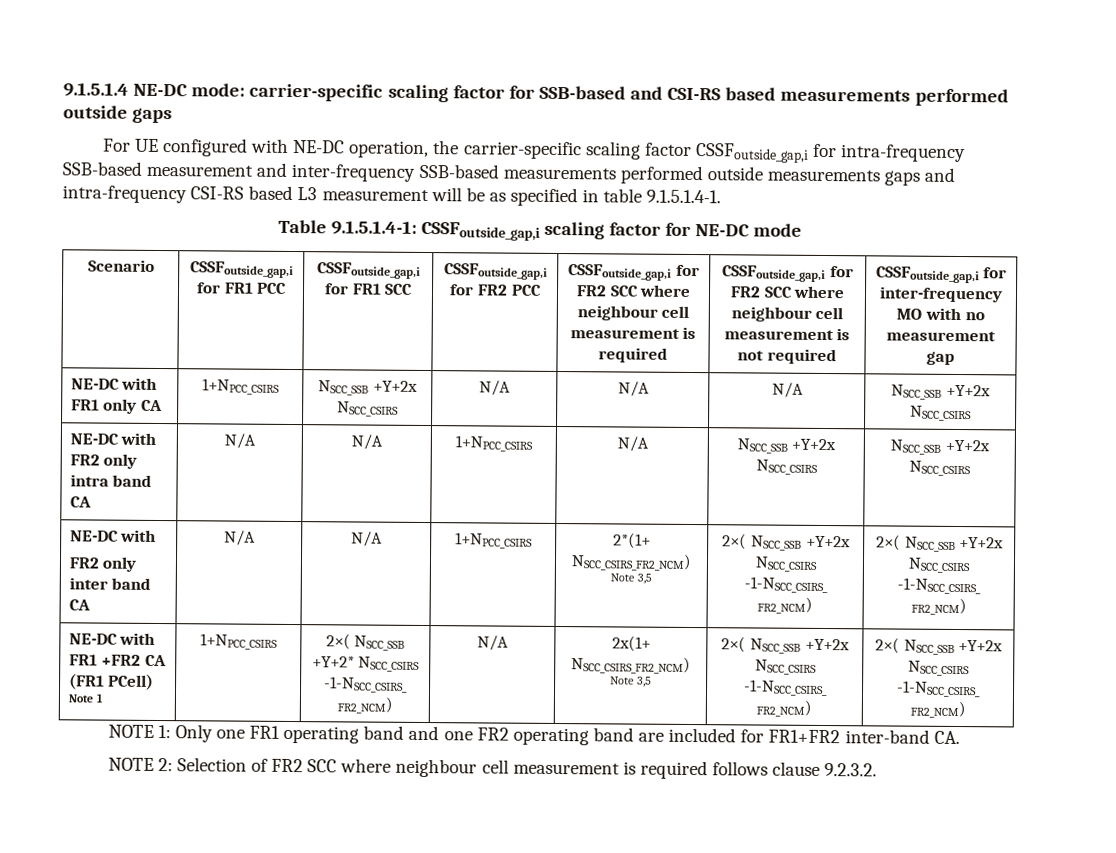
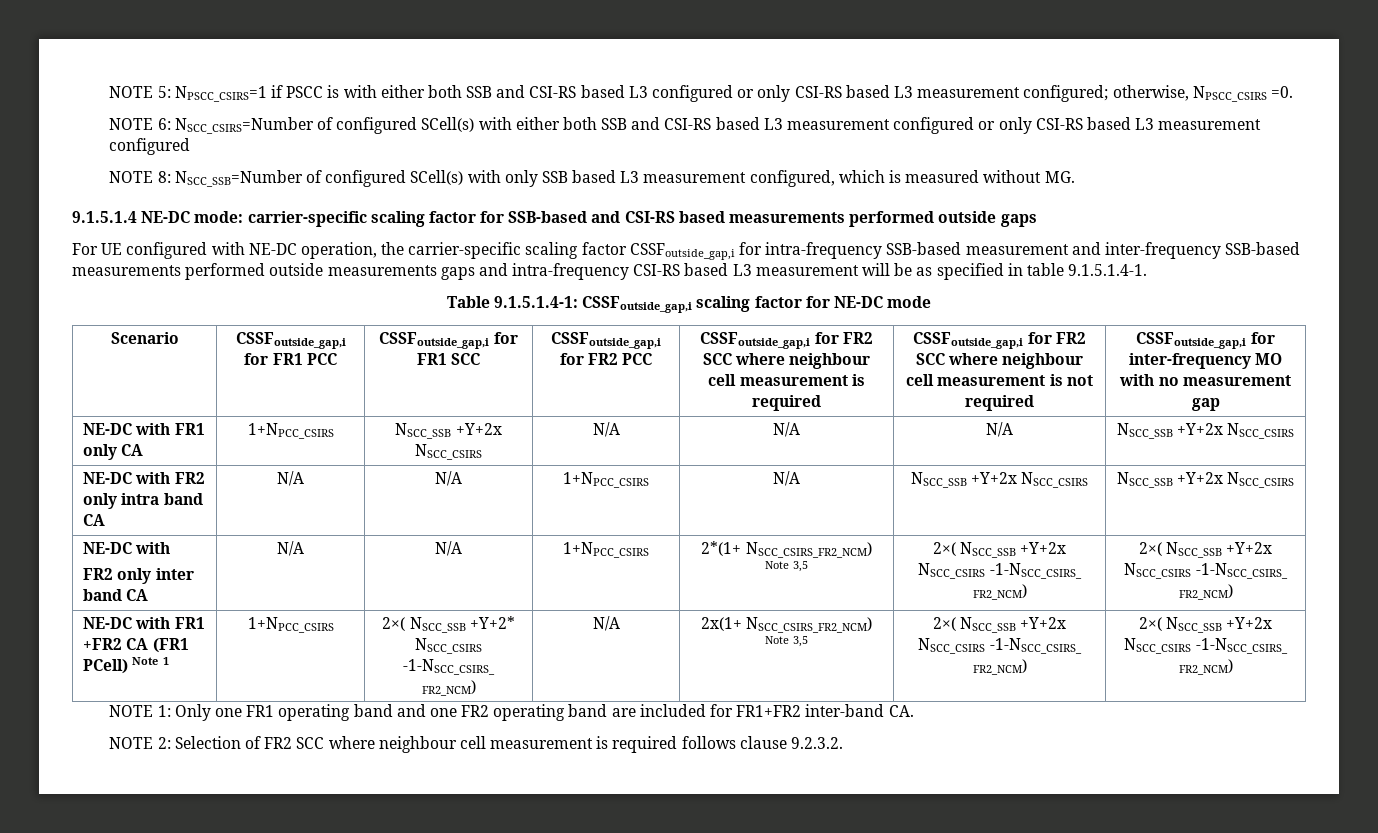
(63, 89) none -> [109,85,1293,102] [109,117,1262,134] [109,138,191,155] [109,170,1075,187] NOTE 5: NPSCC_CSIRS=1 if PSCC is with either both SSB and CSI-RS based L3 configured or only CSI-RS based L3 measurement configured; otherwise, NPSCC_CSIRS =0. // NOTE 6: NSCC_CSIRS=Number of configured SCell(s) with either both SSB and CSI-RS based L3 measurement configured or only CSI-RS based L3 measurement configured // NOTE 8: NSCC_SSB=Number of configured SCell(s) with only SSB based L3 measurement configured, which is measured without MG. //

